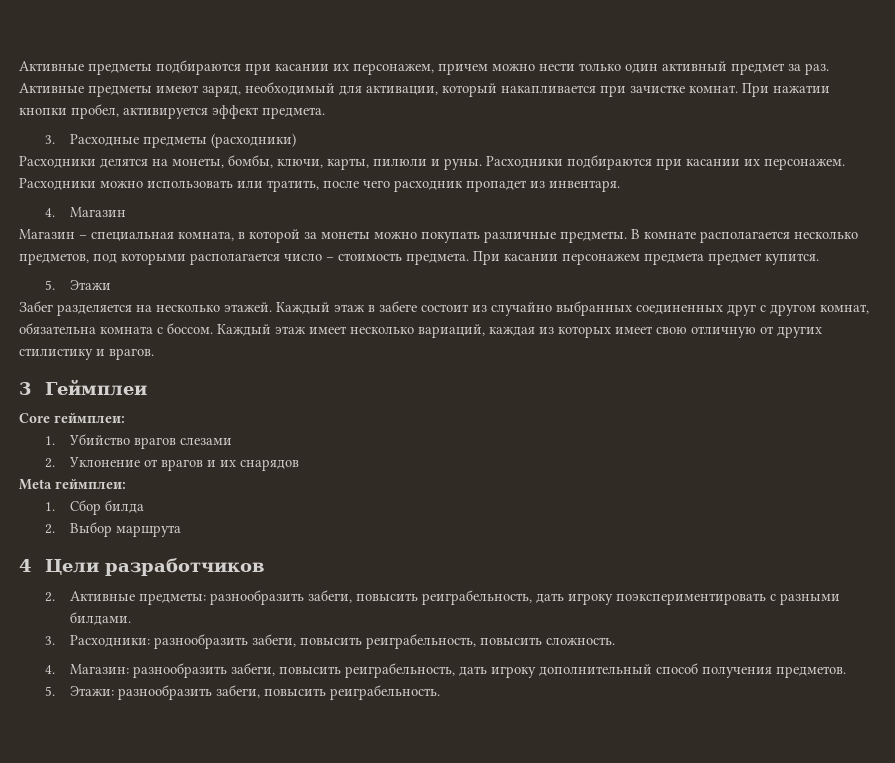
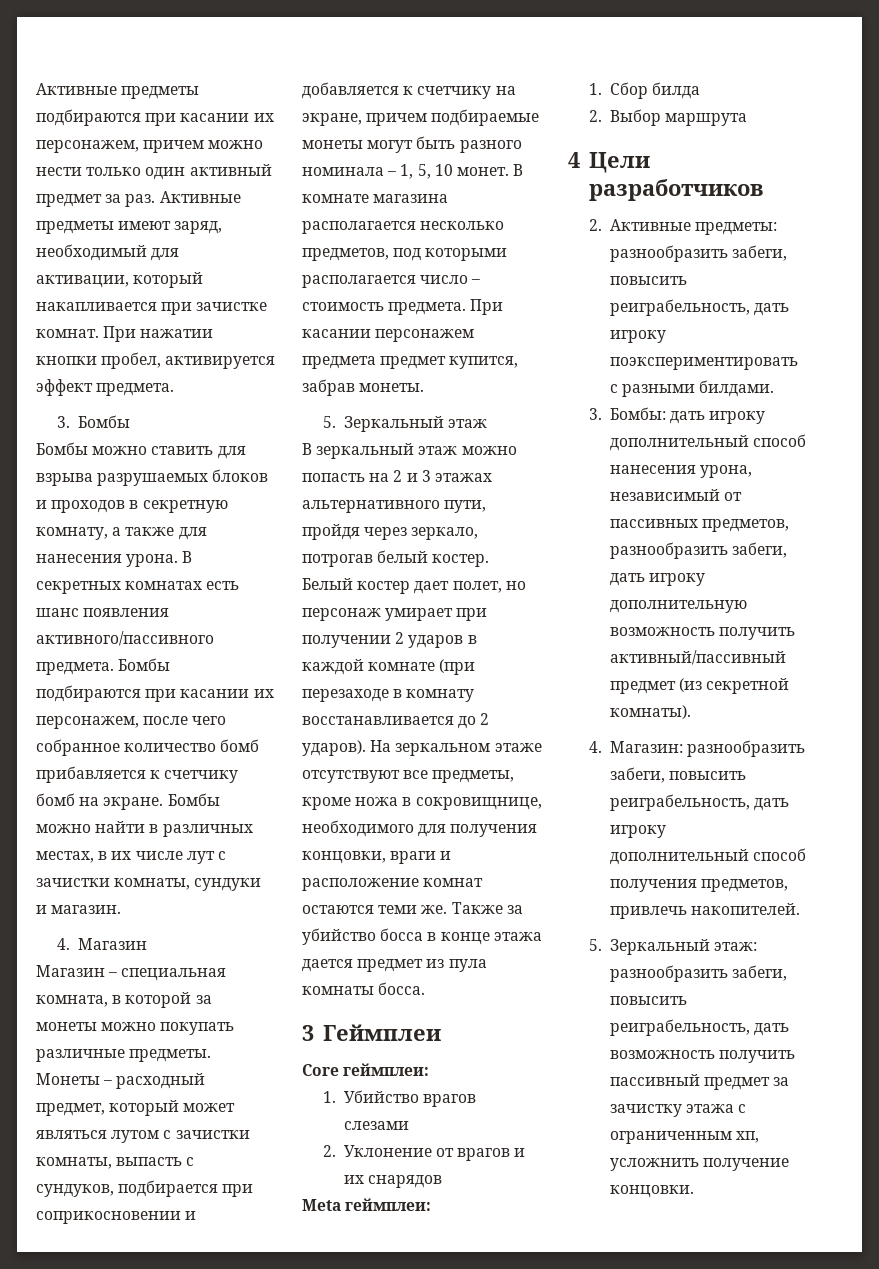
[70,133,297,148] [19,155,845,170] [19,178,620,192] Расходные предметы (расходники) // Расходники делятся на монеты, бомбы, ключи, карты, пилюли и руны. Расходники подбираются при касании их персонажем. Расходники можно использовать или тратить, после чего расходник пропадет из инвентаря. -> [77,415,130,428] [36,442,246,459] [36,469,269,486] [36,500,228,513] [36,527,207,540] [36,551,193,567] [36,581,240,594] [36,608,170,617] [36,631,214,646] [36,658,171,675] [36,685,274,702] [36,716,227,729] [36,739,260,756] [36,766,239,783] [36,793,220,810] [36,821,253,837] [36,851,226,864] [36,878,262,891] [36,905,122,914] Бомбы // Бомбы можно ставить для взрыва разрушаемых блоков и проходов в секретную комнату, а также для нанесения урона. В секретных комнатах есть шанс появления активного/пассивного предмета. Бомбы подбираются при касании их персонажем, после чего собранное количество бомб прибавляется к счетчику бомб на экране. Бомбы можно найти в различных местах, в их числе лут с зачистки комнаты, сундуки и магазин.
(627, 237) none -> [36,1073,206,1089] [36,1100,236,1116] [36,1130,250,1143] [36,1157,195,1169] [36,1180,254,1197] [36,1211,197,1224] [302,82,516,99] [302,109,540,126] [302,136,522,153] [302,164,509,179] Монеты – расходный предмет, который может являться лутом с зачистки комнаты, выпасть с сундуков, подбирается при соприкосновении и добавляется к счетчику на экране, причем подбираемые монеты могут быть разного номинала – 1, 5, 10 монет.
(696, 235) none -> [373,194,449,203] магазина
[765,253,819,265] [44,280,112,290] [19,301,869,316] [19,323,822,338] [19,348,154,360] купится. // 5. Этажи // Забег разделяется на несколько этажей. Каждый этаж в забеге состоит из случайно выбранных соединенных друг с другом комнат, обязательна комната с боссом. Каждый этаж имеет несколько вариаций, каждая из которых имеет свою отличную от других стилистику и врагов. -> [449,356,519,369] [302,379,425,396] [322,416,487,432] [302,443,517,459] [302,470,492,482] [302,500,487,513] [302,524,479,540] [302,550,490,567] [302,578,526,594] [302,608,488,621] [302,632,477,648] [302,659,476,675] [302,689,475,702] [302,713,490,729] [302,740,542,756] [302,770,515,783] [302,797,542,810] [302,820,538,837] [302,851,452,864] [302,878,484,891] [302,902,523,914] [302,928,542,945] [302,959,487,972] [302,982,426,995] купится, забрав монеты. // 5. Зеркальный этаж // В зеркальный этаж можно попасть на 2 и 3 этажах альтернативного пути, пройдя через зеркало, потрогав белый костер. Белый костер дает полет, но персонаж умирает при получении 2 ударов в каждой комнате (при перезаходе в комнату восстанавливается до 2 ударов). На зеркальном этаже отсутствуют все предметы, кроме ножа в сокровищнице, необходимого для получения концовки, враги и расположение комнат остаются теми же. Также за убийство босса в конце этажа дается предмет из пула комнаты босса.
[70,634,616,649] Расходники: разнообразить забеги, повысить реиграбельность, повысить сложность. -> [609,407,766,424] [609,434,806,451] [609,465,752,478] [609,489,742,501] [609,519,789,532] [609,542,787,559] [609,573,705,586] [609,600,747,613] [609,627,795,640] [609,650,786,665] [609,678,790,694] [609,705,691,719] Бомбы: дать игроку дополнительный способ нанесения урона, независимый от пассивных предметов, разнообразить забеги, дать игроку дополнительную возможность получить активный/пассивный предмет (из секретной комнаты).
[776,666,847,678] [44,685,441,700] предметов. // 5. Этажи: разнообразить забеги, повысить реиграбельность. -> [700,879,788,892] [609,903,800,919] [588,939,757,955] [609,965,787,982] [609,996,687,1005] [609,1019,789,1036] [609,1050,795,1063] [609,1074,790,1090] [609,1104,747,1117] [609,1131,759,1144] [609,1158,789,1171] [609,1185,694,1198] предметов, привлечь накопителей. // 5. Зеркальный этаж: разнообразить забеги, повысить реиграбельность, дать возможность получить пассивный предмет за зачистку этажа с ограниченным хп, усложнить получение концовки.

